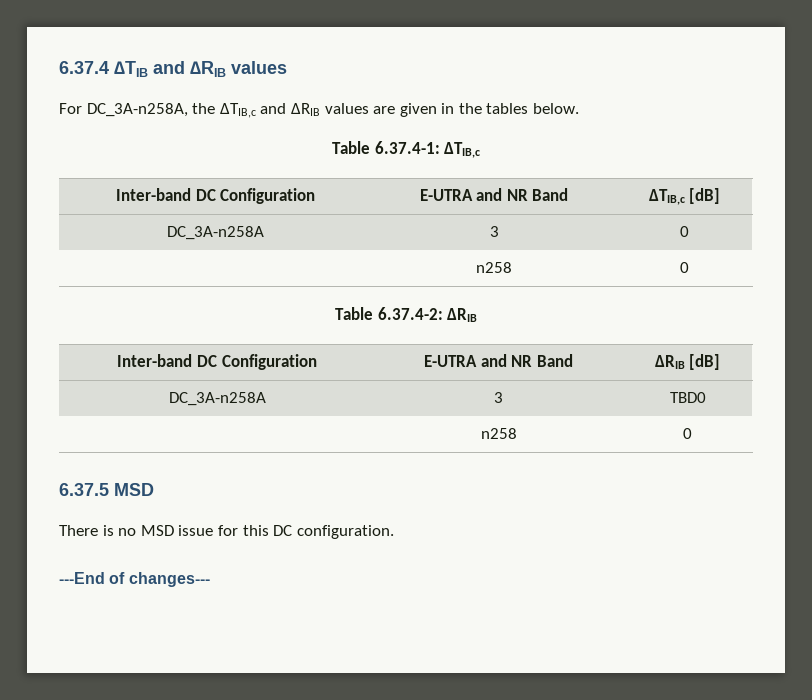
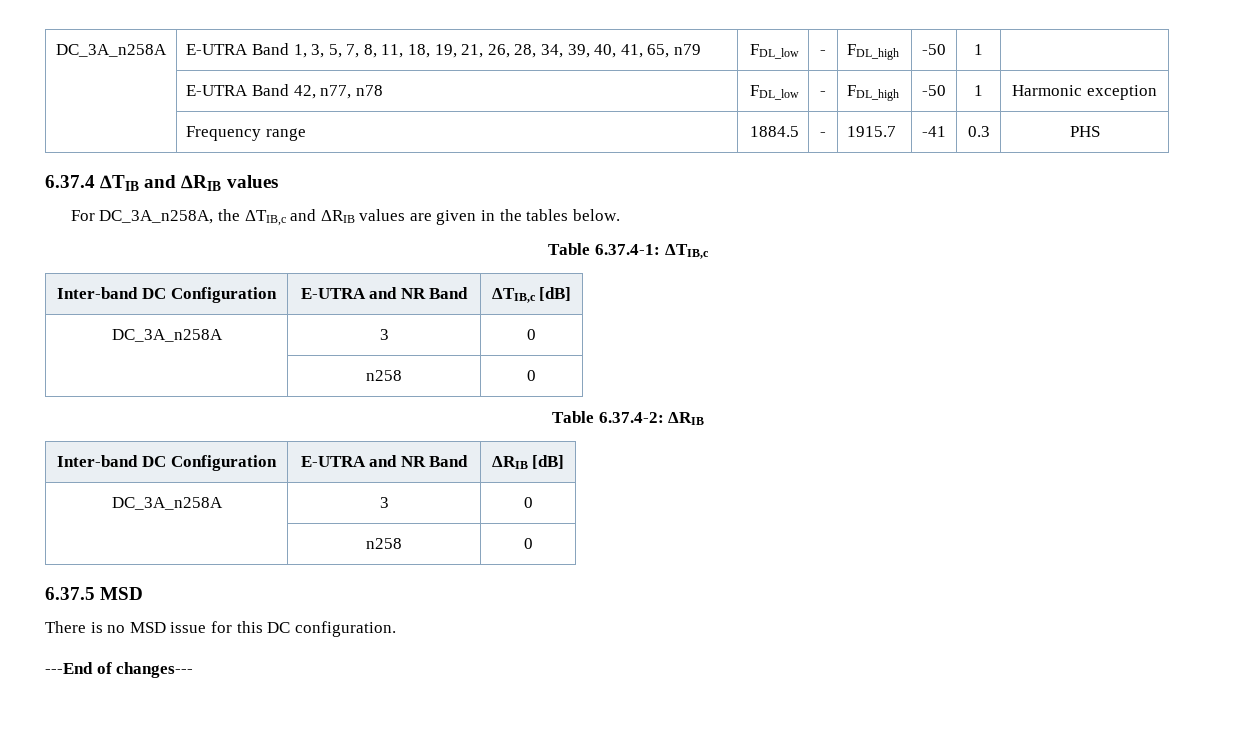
(59, 67) none -> [56,44,167,57] [186,43,701,58] [749,44,799,59] [820,50,826,55] [847,44,900,60] [922,44,946,55] [974,44,983,55] [186,84,383,99] [749,85,799,100] [820,91,826,96] [847,85,900,101] [922,85,946,96] [974,85,983,96] [1012,85,1157,100] [186,126,306,141] [749,126,799,137] [820,132,826,137] [847,126,897,137] [922,126,946,137] [967,126,990,137] [1069,126,1100,137] DC_3A_n258A | E-UTRA Band 1, 3, 5, 7, 8, 11, 18, 19, 21, 26, 28, 34, 39, 40, 41, 65, n79 | FDL_low | - | FDL_high | -50 | 1 | // | E-UTRA Band 42, n77, n78 | FDL_low | - | FDL_high | -50 | 1 | Harmonic exception // | Frequency range | 1884.5 | - | 1915.7 | -41 | 0.3 | PHS //
[86,103,188,117] DC_3A-n258A, -> [99,210,214,224] DC_3A_n258A,
[167,226,264,240] DC_3A-n258A -> [111,329,223,342] DC_3A_n258A
[168,392,266,406] [493,392,503,403] [669,392,706,403] DC_3A-n258A | 3 | TBD0 -> [111,497,223,510] [379,497,389,508] [523,497,533,508] DC_3A_n258A | 3 | 0

